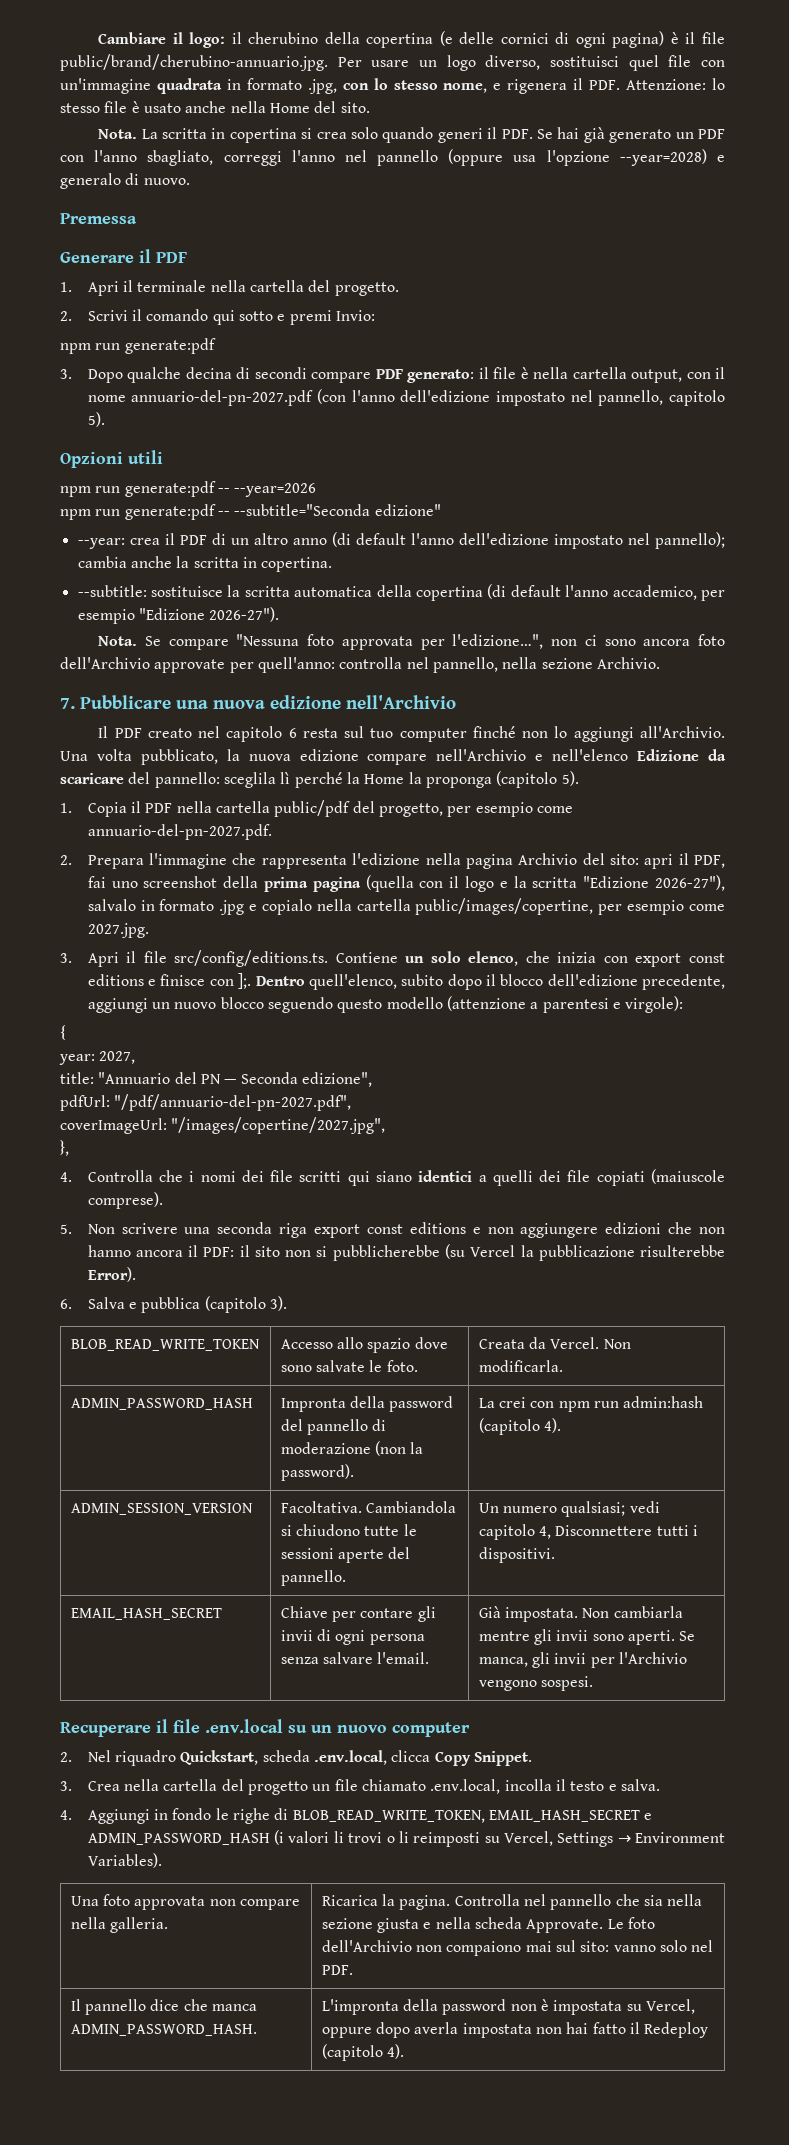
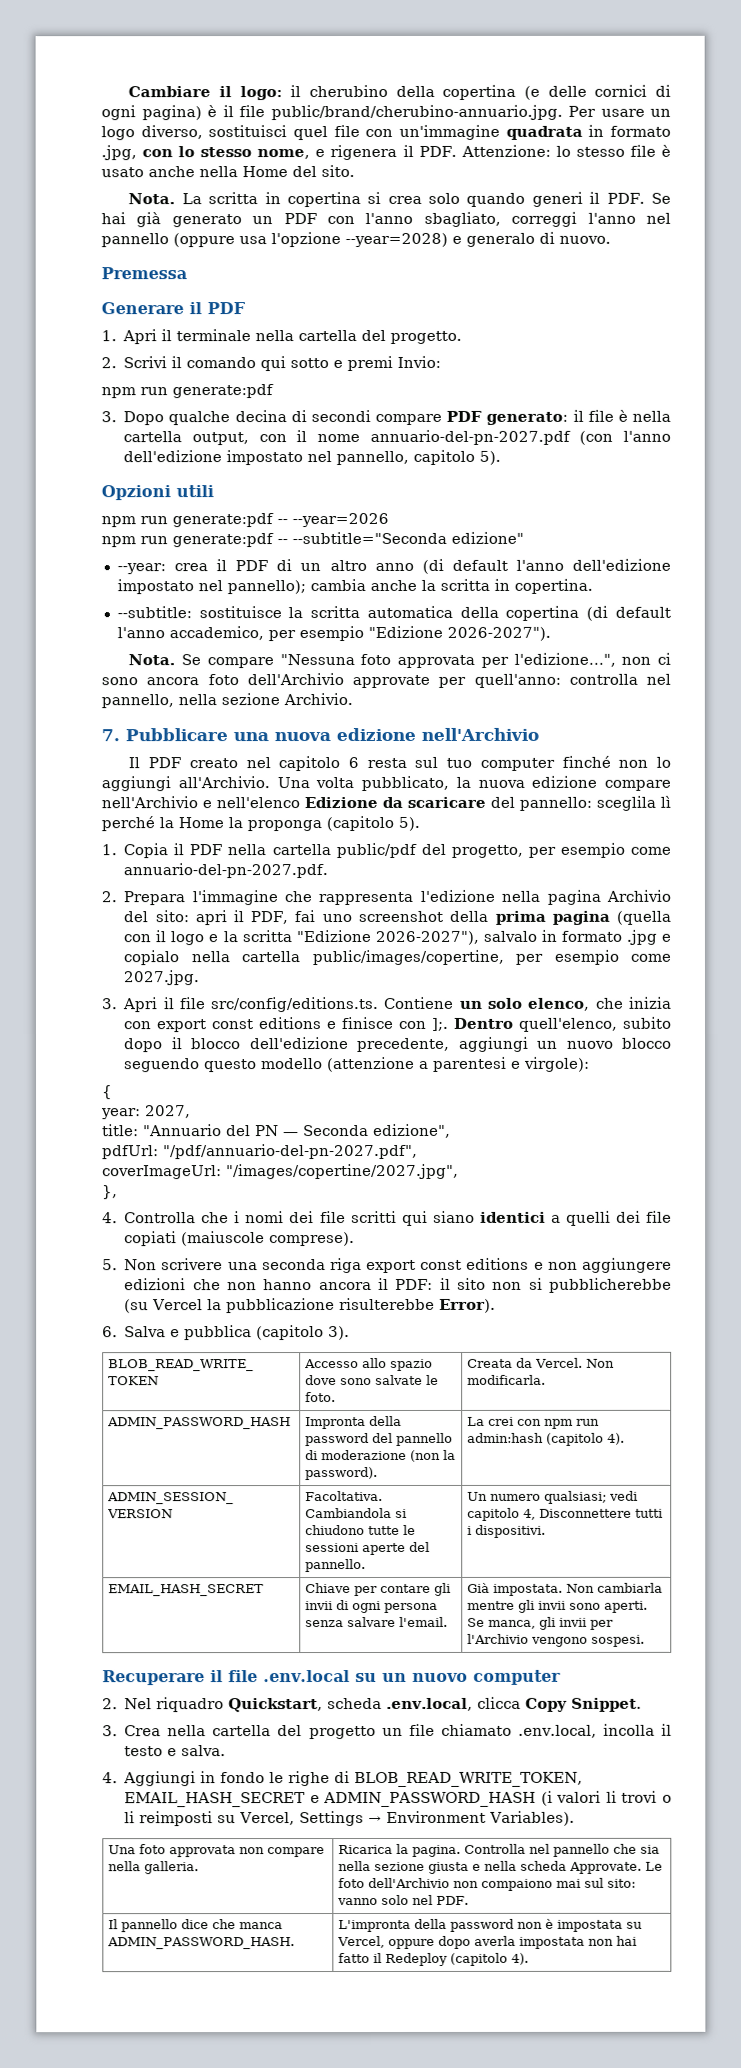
[209,607,280,622] 2026-27"). -> [446,626,551,641] 2026-2027").
[654,875,725,891] 2026-27"), -> [374,930,479,945] 2026-2027"),

